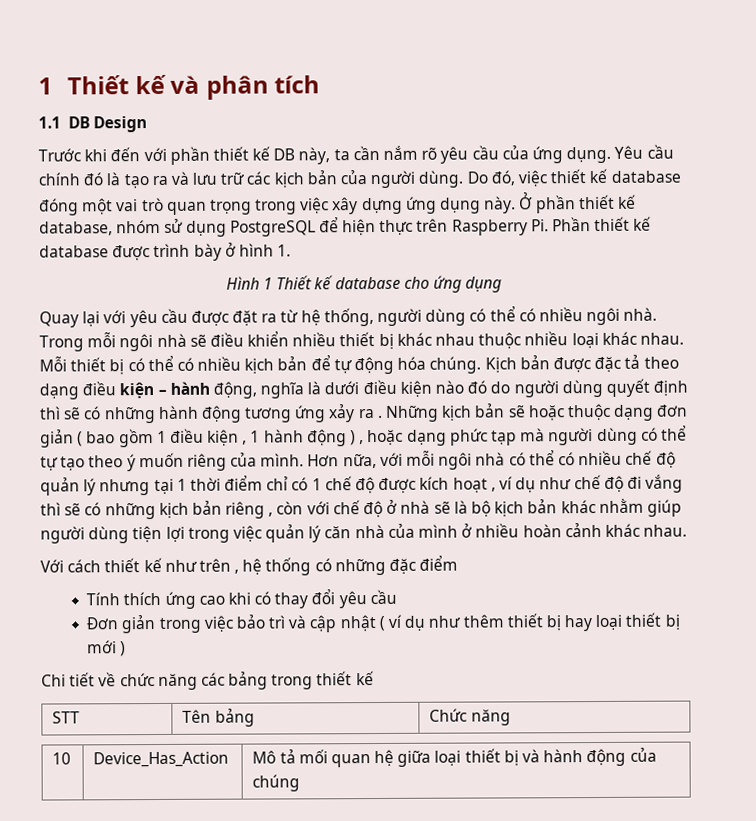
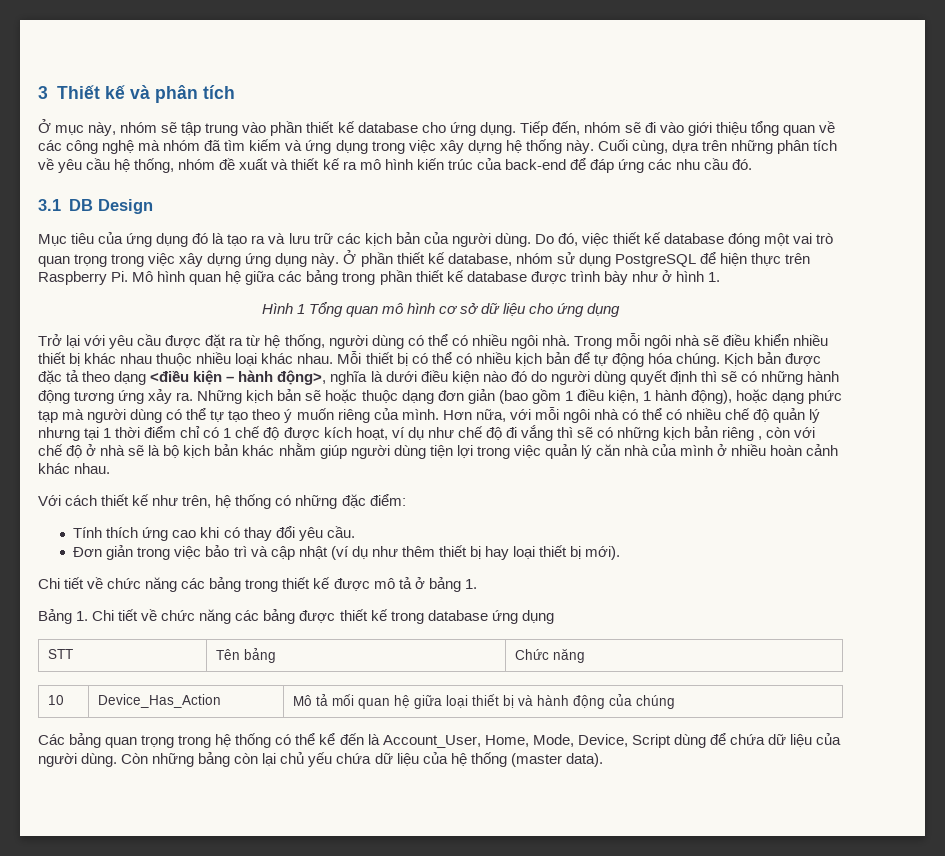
[38,77,53,95] 1 -> [38,86,48,99] 3
[38,116,147,133] [38,144,674,165] [38,172,80,186] 1.1 DB Design // Trước khi đến với phần thiết kế DB này, ta cần nắm rõ yêu cầu của ứng dụng. Yêu cầu chính -> [38,119,836,136] [38,139,838,154] [38,158,753,173] [38,199,153,214] [38,232,189,247] Ở mục này, nhóm sẽ tập trung vào phần thiết kế database cho ứng dụng. Tiếp đến, nhóm sẽ đi vào giới thiệu tổng quan về các công nghệ mà nhóm đã tìm kiếm và ứng dụng trong việc xây dựng hệ thống này. Cuối cùng, dựa trên những phân tích về yêu cầu hệ thống, nhóm đề xuất và thiết kế ra mô hình kiến trúc của back-end để đáp ứng các nhu cầu đó. // 3.1 DB Design // Mục tiêu của ứng dụng
[552,217,592,232] Phần -> [132,270,412,285] Mô hình quan hệ giữa các bảng trong phần
(222, 252) none -> [631,271,658,282] như
[276,275,401,290] Thiết kế database -> [308,302,527,317] Tổng quan mô hình cơ sở dữ liệu
[39,311,79,328] Quay -> [38,334,62,346] Trở
[82,381,117,396] điều -> [150,371,190,382] <điều
[212,381,257,399] động, -> [277,370,327,385] động>,
[357,409,383,419] ra . -> [176,392,194,401] ra.
[77,431,116,447] ( bao -> [498,390,528,404] (bao
[207,429,365,447] kiện , 1 hành động ) , -> [607,390,733,404] kiện, 1 hành động),
[452,477,496,493] hoạt , -> [355,427,388,440] hoạt,
[198,558,240,574] trên , -> [182,495,212,508] trên,
[419,555,459,571] điểm -> [369,494,406,506] điểm:
[369,589,397,605] cầu -> [326,526,355,538] cầu.
[378,614,403,631] ( ví -> [330,546,349,560] (ví
[87,640,127,657] mới ) -> [585,546,621,560] mới).
(374, 678) none -> [333,577,477,592] [38,609,554,624] được mô tả ở bảng 1. // Bảng 1. Chi tiết về chức năng các bảng được thiết kế trong database ứng dụng
(301, 783) none -> [38,733,842,748] [38,752,603,767] // Các bảng quan trọng trong hệ thống có thể kể đến là Account_User, Home, Mode, Device, Script dùng để chứa dữ liệu của người dùng. Còn những bảng còn lại chủ yếu chứa dữ liệu của hệ thống (master data).

